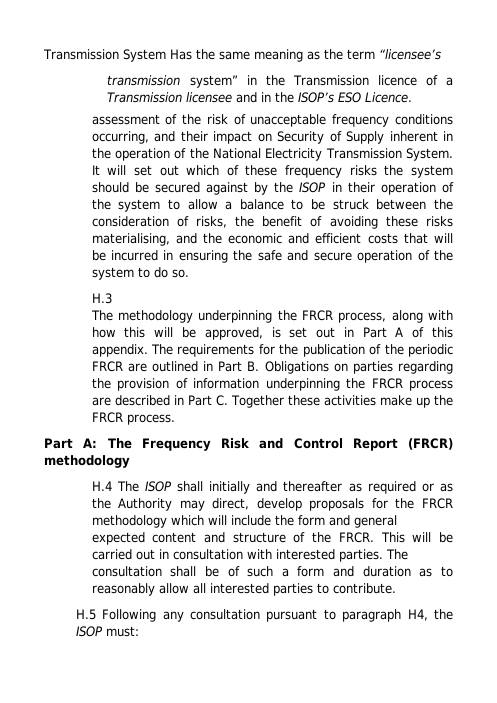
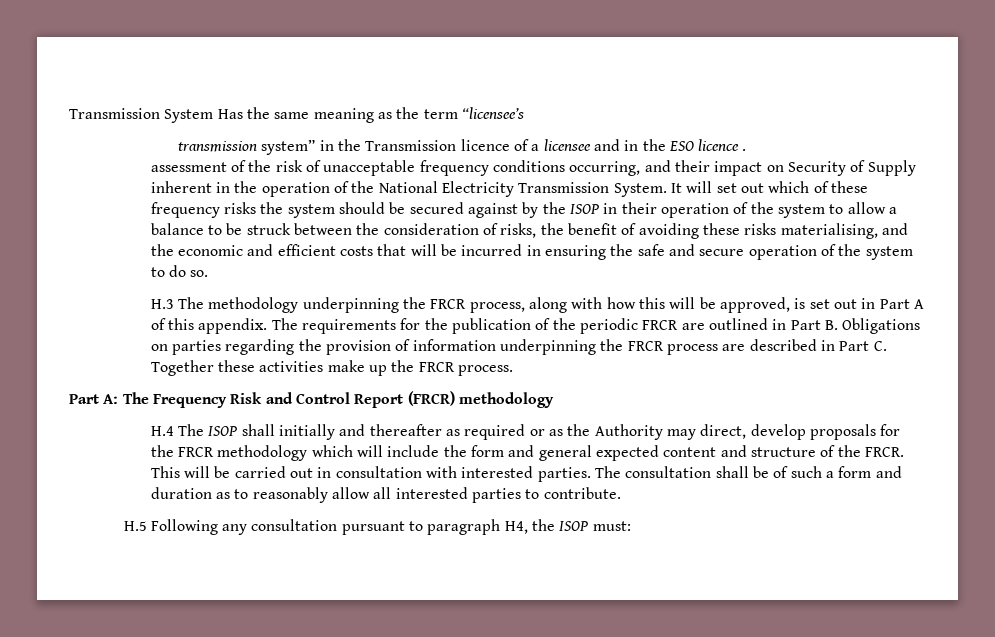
[107,92,183,103] Transmission -> (540, 147) none
[298,92,413,103] ISOP’s ESO Licence. -> [668,139,747,151] ESO licence .
(112, 298) // -> (174, 304) none

